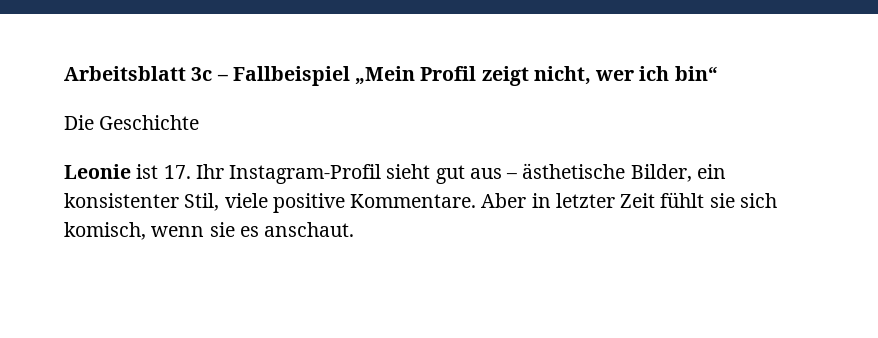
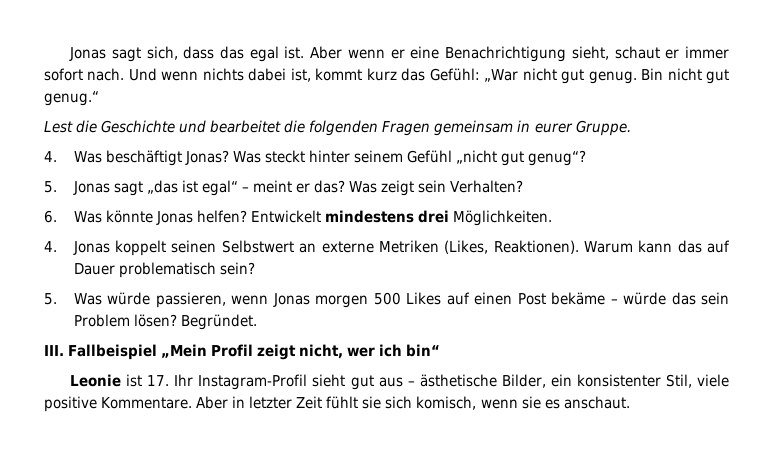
[64,66,228,81] Arbeitsblatt 3c – -> [69,46,729,62] [44,68,730,84] [44,91,99,106] [44,120,631,136] [44,150,587,166] [44,180,524,196] [44,210,553,226] [44,240,730,256] [73,262,255,278] [44,292,730,308] [73,314,257,330] [44,345,64,356] Jonas sagt sich, dass das egal ist. Aber wenn er eine Benachrichtigung sieht, schaut er immer sofort nach. Und wenn nichts dabei ist, kommt kurz das Gefühl: „War nicht gut genug. Bin nicht gut genug.“ // Lest die Geschichte und bearbeitet die folgenden Fragen gemeinsam in eurer Gruppe. // 4. Was beschäftigt Jonas? Was steckt hinter seinem Gefühl „nicht gut genug“? // 5. Jonas sagt „das ist egal“ – meint er das? Was zeigt sein Verhalten? // 6. Was könnte Jonas helfen? Entwickelt mindestens drei Möglichkeiten. // 4. Jonas koppelt seinen Selbstwert an externe Metriken (Likes, Reaktionen). Warum kann das auf Dauer problematisch sein? // 5. Was würde passieren, wenn Jonas morgen 500 Likes auf einen Post bekäme – würde das sein Problem lösen? Begründet. // III.
[64,115,200,130] // Die Geschichte -> (441, 350) none

